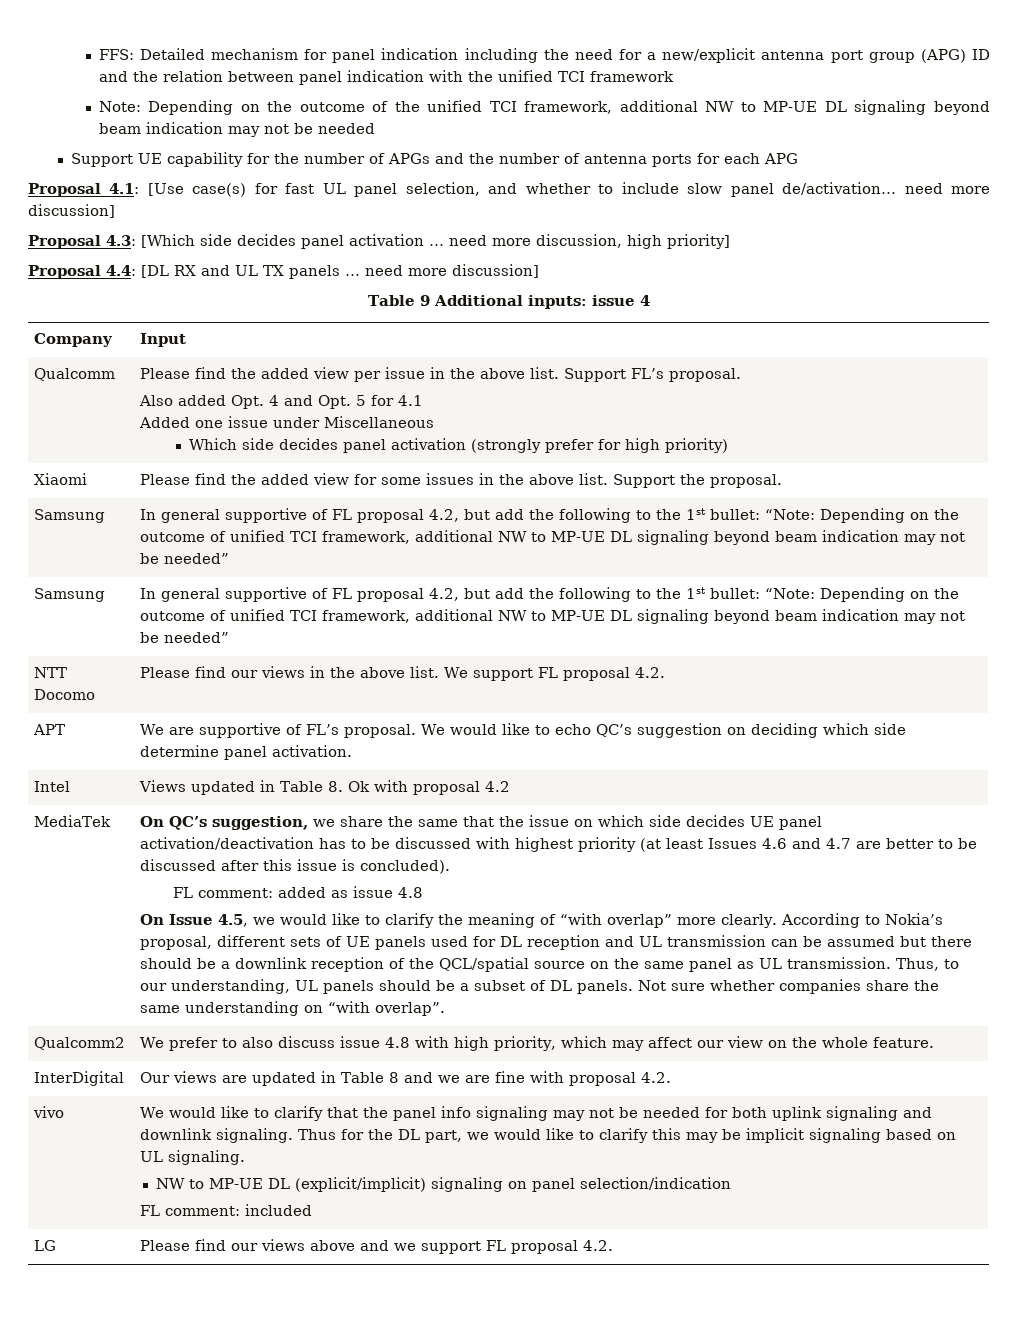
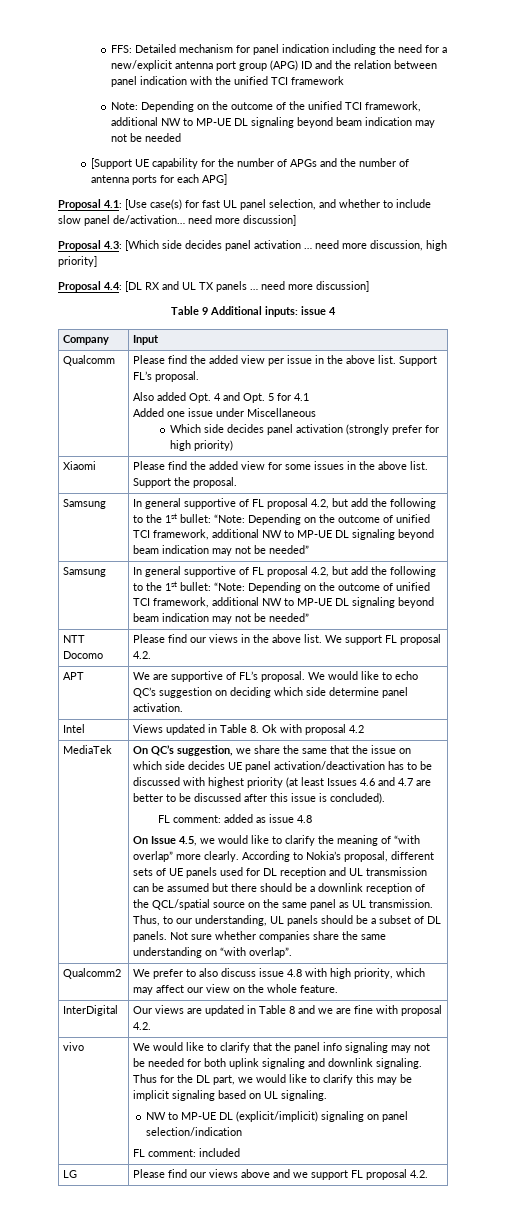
[71,153,134,167] Support -> [90,158,132,169] [Support
[764,153,799,164] APG -> [201,174,227,185] APG]

